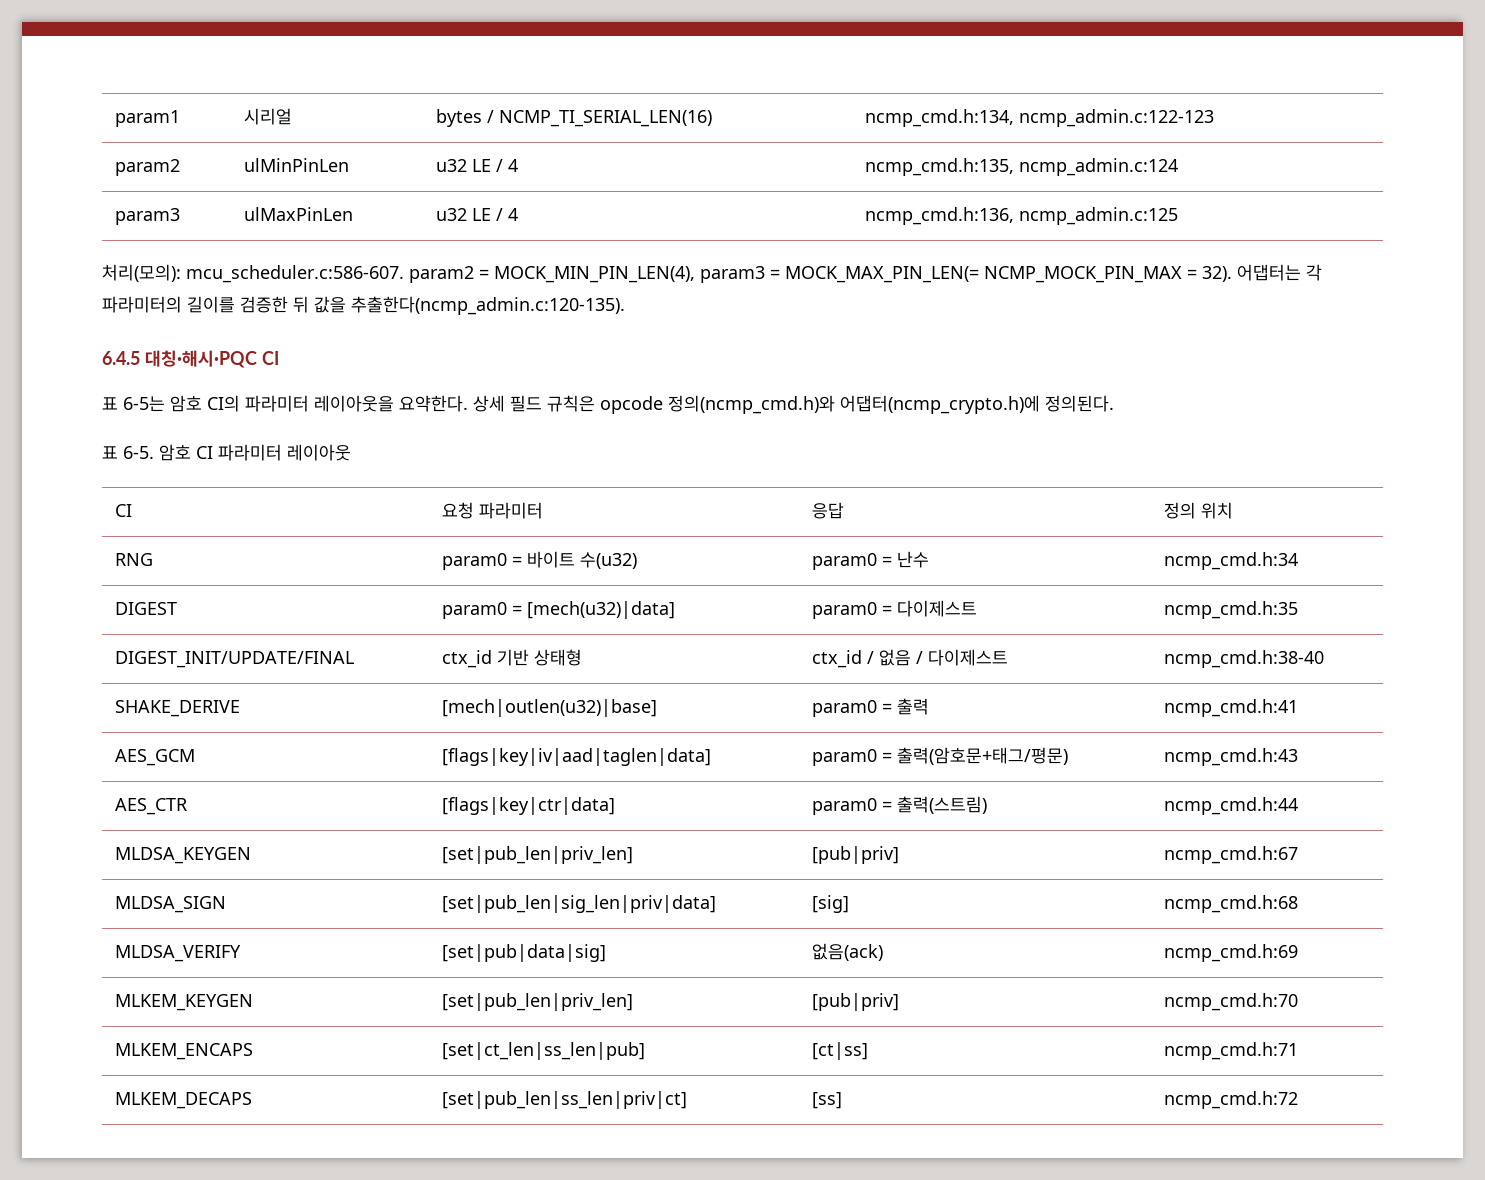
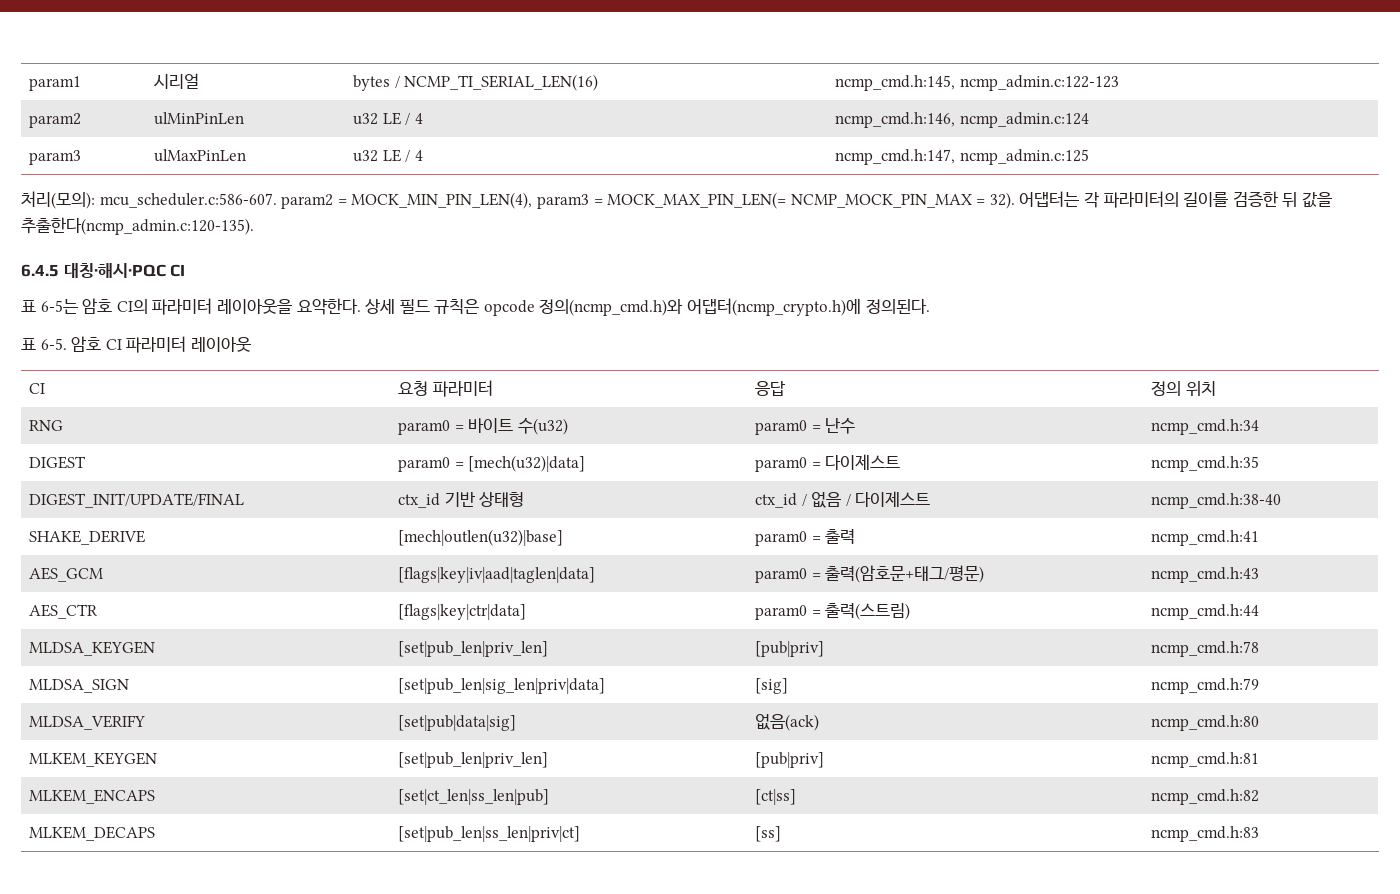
[865,109,1015,127] ncmp_cmd.h:134, -> [834,75,955,91] ncmp_cmd.h:145,
[865,158,1015,176] ncmp_cmd.h:135, -> [834,112,955,128] ncmp_cmd.h:146,
[865,207,1015,225] ncmp_cmd.h:136, -> [834,149,955,165] ncmp_cmd.h:147,
[1164,846,1299,864] ncmp_cmd.h:67 -> [1150,641,1259,657] ncmp_cmd.h:78
[1164,895,1299,913] ncmp_cmd.h:68 -> [1150,678,1259,694] ncmp_cmd.h:79
[1164,944,1299,962] ncmp_cmd.h:69 -> [1150,715,1259,731] ncmp_cmd.h:80
[1164,993,1299,1011] ncmp_cmd.h:70 -> [1150,752,1259,768] ncmp_cmd.h:81
[1164,1042,1299,1060] ncmp_cmd.h:71 -> [1150,789,1259,805] ncmp_cmd.h:82
[1164,1091,1299,1109] ncmp_cmd.h:72 -> [1150,826,1259,842] ncmp_cmd.h:83

